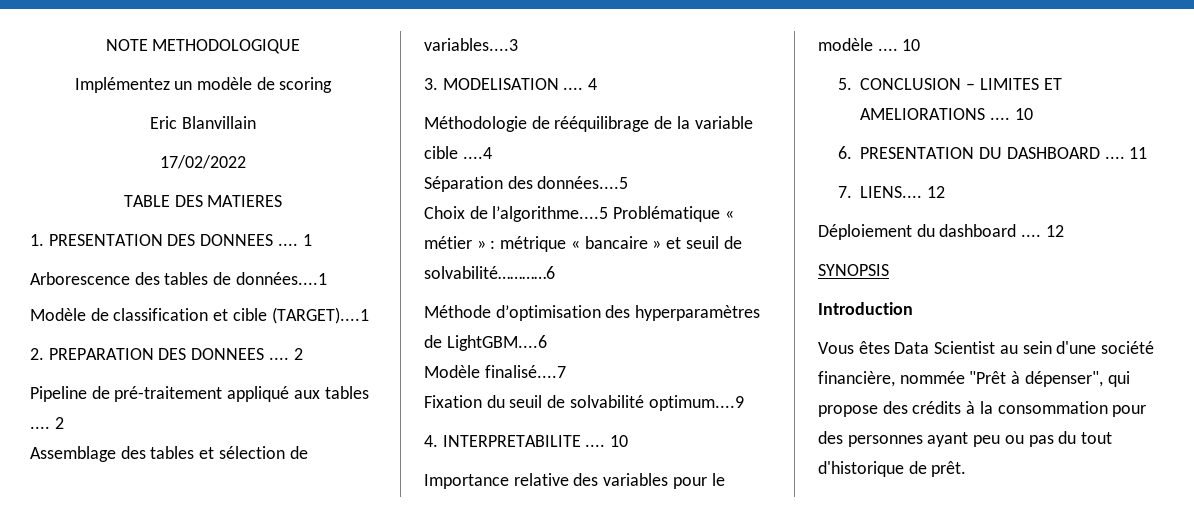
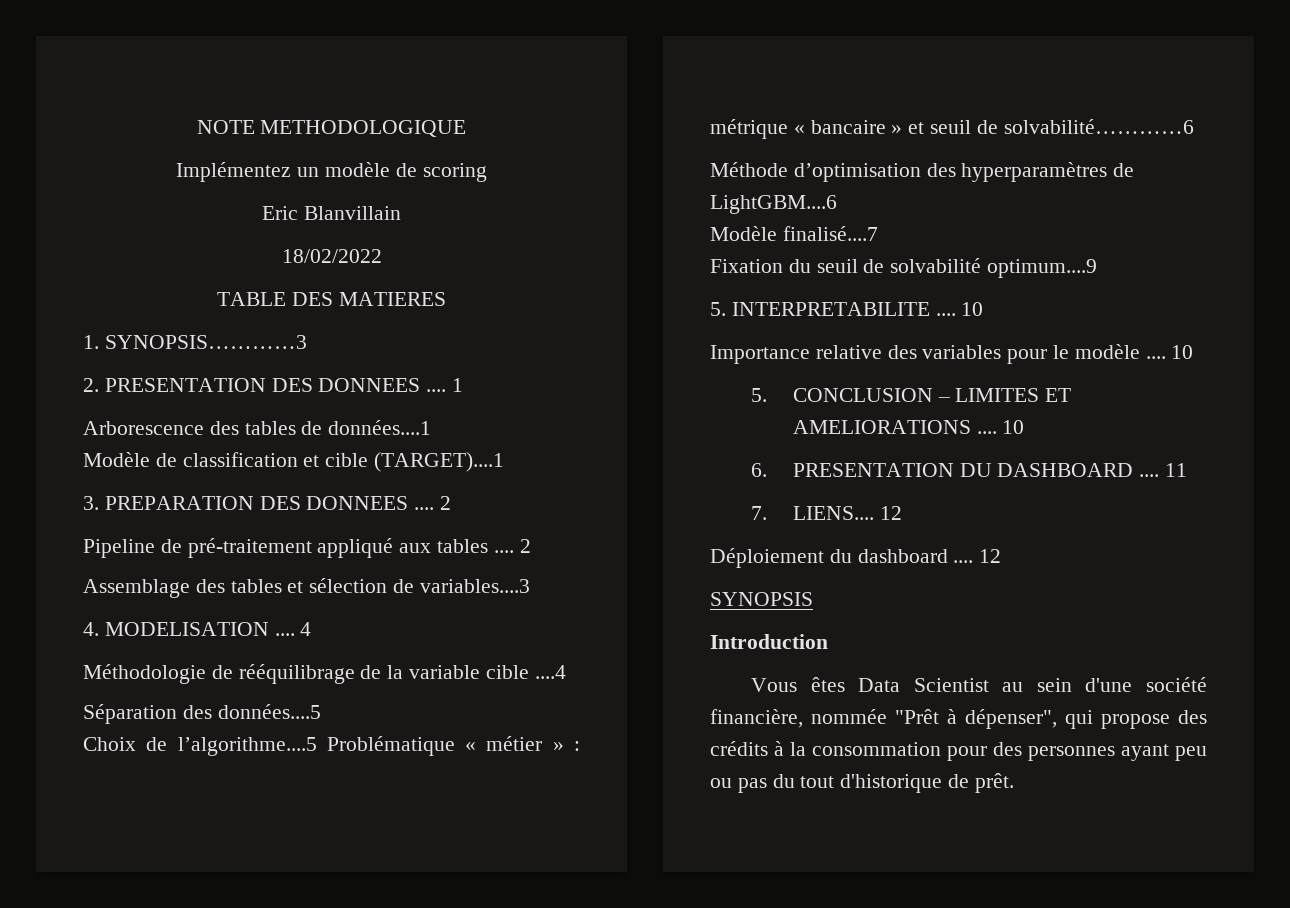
[160,155,246,169] 17/02/2022 -> [281,249,382,263] 18/02/2022
(44, 240) none -> [104,335,307,349] [83,378,99,392] SYNOPSIS…………3 // 2.
[30,348,44,360] 2. -> [83,496,99,510] 3.
[424,78,438,90] 3. -> [83,622,99,636] 4.
[424,435,438,447] 4. -> [710,302,726,316] 5.

